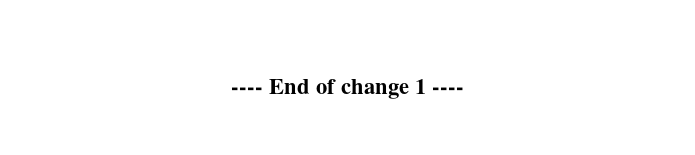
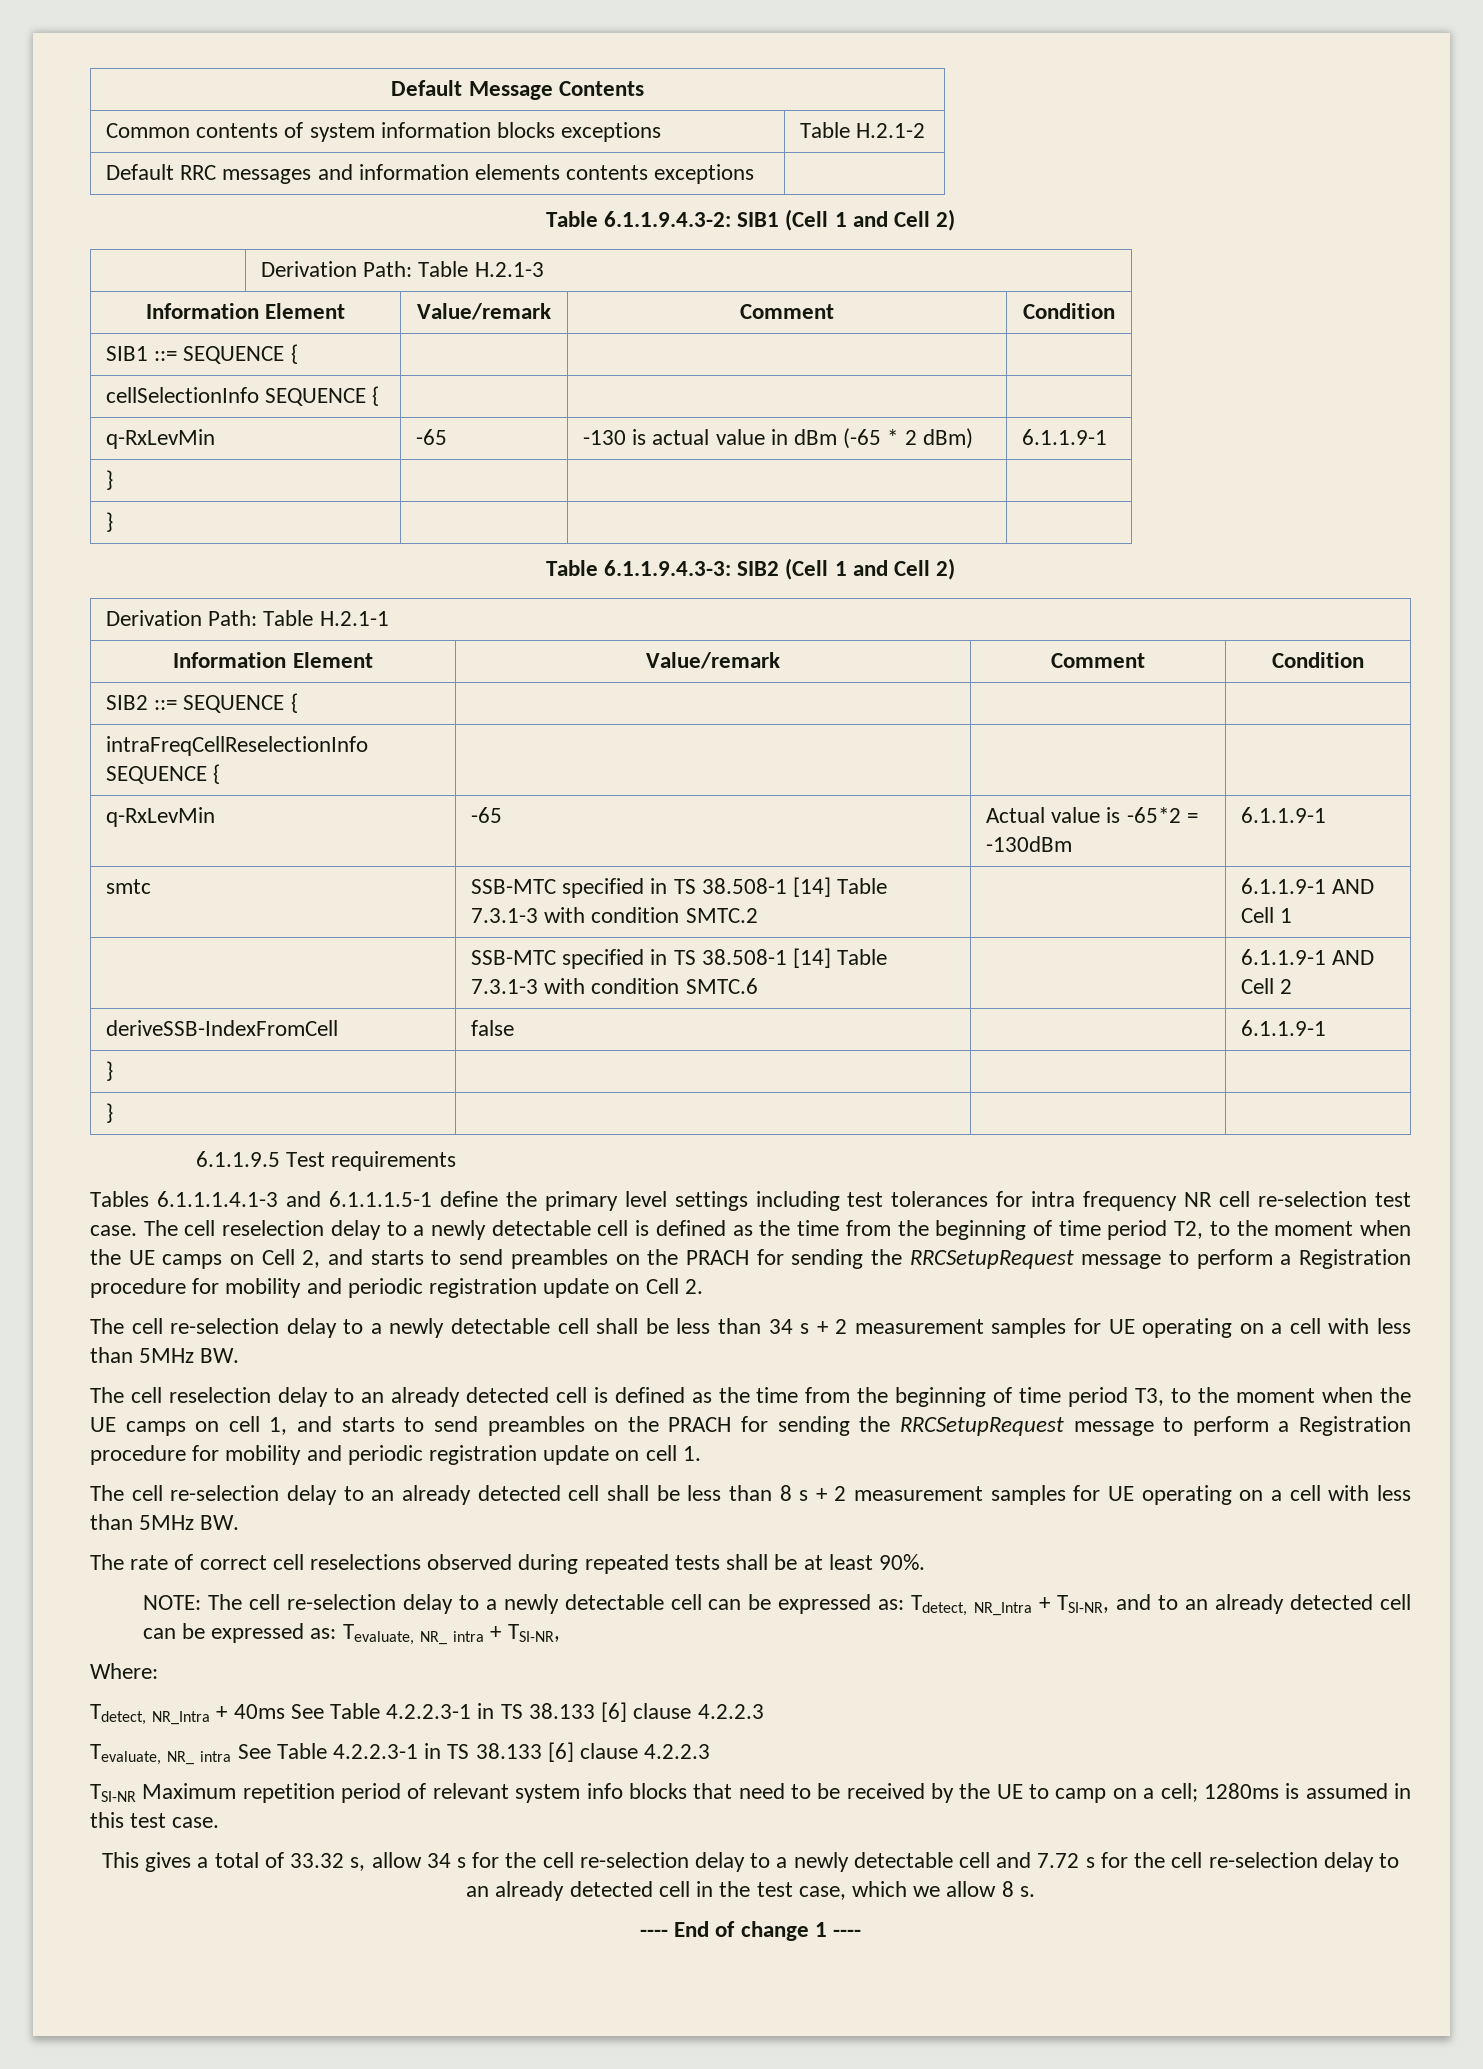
(230, 90) none -> [391,80,644,100] [105,122,662,142] [799,122,926,138] [105,164,755,184] [545,209,956,231] [260,261,544,277] [145,303,346,319] [417,303,551,320] [740,304,834,319] [1023,303,1115,319] [105,344,298,364] [105,386,380,406] [105,429,215,449] [415,429,447,445] [582,428,973,449] [1021,429,1107,445] [105,470,113,490] [105,512,113,532] [545,558,956,580] [105,610,389,626] [173,652,373,668] [646,652,780,669] [1051,653,1145,668] [1272,652,1364,668] [105,693,298,713] [105,736,368,756] [105,764,221,784] [105,807,215,827] [470,807,502,823] [985,807,1198,823] [985,836,1072,852] [1240,807,1326,823] [105,879,151,894] [470,877,888,898] [470,907,758,923] [1240,878,1375,894] [1240,907,1293,923] [470,948,888,969] [470,978,758,994] [1240,949,1375,965] [1240,978,1293,994] [105,1020,338,1036] [470,1020,514,1036] [1240,1020,1326,1036] [105,1061,113,1081] [105,1103,113,1123] [195,1151,457,1171] [90,1191,1411,1211] [90,1220,1412,1240] [90,1249,1411,1269] [90,1278,703,1298] [90,1318,1412,1338] [90,1347,240,1363] [90,1387,1412,1407] [90,1416,1411,1436] [90,1445,701,1465] [90,1485,1412,1505] [90,1514,240,1530] [90,1554,925,1574] [142,1594,1411,1616] [142,1623,560,1645] [90,1663,158,1679] [90,1702,764,1725] [90,1742,711,1765] [90,1783,1411,1803] [90,1812,220,1828] [102,1852,1399,1872] [466,1881,1035,1901] Default Message Contents // Common contents of system information blocks exceptions | Table H.2.1-2 // Default RRC messages and information elements contents exceptions | // Table 6.1.1.9.4.3-2: SIB1 (Cell 1 and Cell 2) // | Derivation Path: Table H.2.1-3 // Information Element | Value/remark | Comment | Condition // SIB1 ::= SEQUENCE { | | | // cellSelectionInfo SEQUENCE { | | | // q-RxLevMin | -65 | -130 is actual value in dBm (-65 * 2 dBm) | 6.1.1.9-1 // } | | | // } | | | // Table 6.1.1.9.4.3-3: SIB2 (Cell 1 and Cell 2) // Derivation Path: Table H.2.1-1 // Information Element | Value/remark | Comment | Condition // SIB2 ::= SEQUENCE { | | | // intraFreqCellReselectionInfo SEQUENCE { | | | // q-RxLevMin | -65 | Actual value is -65*2 = -130dBm | 6.1.1.9-1 // smtc | SSB-MTC specified in TS 38.508-1 [14] Table 7.3.1-3 with condition SMTC.2 | | 6.1.1.9-1 AND Cell 1 // | SSB-MTC specified in TS 38.508-1 [14] Table 7.3.1-3 with condition SMTC.6 | | 6.1.1.9-1 AND Cell 2 // deriveSSB-IndexFromCell | false | | 6.1.1.9-1 // } | | | // } | | | // 6.1.1.9.5 Test requirements // Tables 6.1.1.1.4.1-3 and 6.1.1.1.5-1 define the primary level settings including test tolerances for intra frequency NR cell re-selection test case. The cell reselection delay to a newly detectable cell is defined as the time from the beginning of time period T2, to the moment when the UE camps on Cell 2, and starts to send preambles on the PRACH for sending the RRCSetupRequest message to perform a Registration procedure for mobility and periodic registration update on Cell 2. // The cell re-selection delay to a newly detectable cell shall be less than 34 s + 2 measurement samples for UE operating on a cell with less than 5MHz BW. // The cell reselection delay to an already detected cell is defined as the time from the beginning of time period T3, to the moment when the UE camps on cell 1, and starts to send preambles on the PRACH for sending the RRCSetupRequest message to perform a Registration procedure for mobility and periodic registration update on cell 1. // The cell re-selection delay to an already detected cell shall be less than 8 s + 2 measurement samples for UE operating on a cell with less than 5MHz BW. // The rate of correct cell reselections observed during repeated tests shall be at least 90%. // NOTE: The cell re-selection delay to a newly detectable cell can be expressed as: Tdetect, NR_Intra + TSI-NR, and to an already detected cell can be expressed as: Tevaluate, NR_ intra + TSI-NR, // Where: // Tdetect, NR_Intra + 40ms See Table 4.2.2.3-1 in TS 38.133 [6] clause 4.2.2.3 // Tevaluate, NR_ intra See Table 4.2.2.3-1 in TS 38.133 [6] clause 4.2.2.3 // TSI-NR Maximum repetition period of relevant system info blocks that need to be received by the UE to camp on a cell; 1280ms is assumed in this test case. // This gives a total of 33.32 s, allow 34 s for the cell re-selection delay to a newly detectable cell and 7.72 s for the cell re-selection delay to an already detected cell in the test case, which we allow 8 s. //

